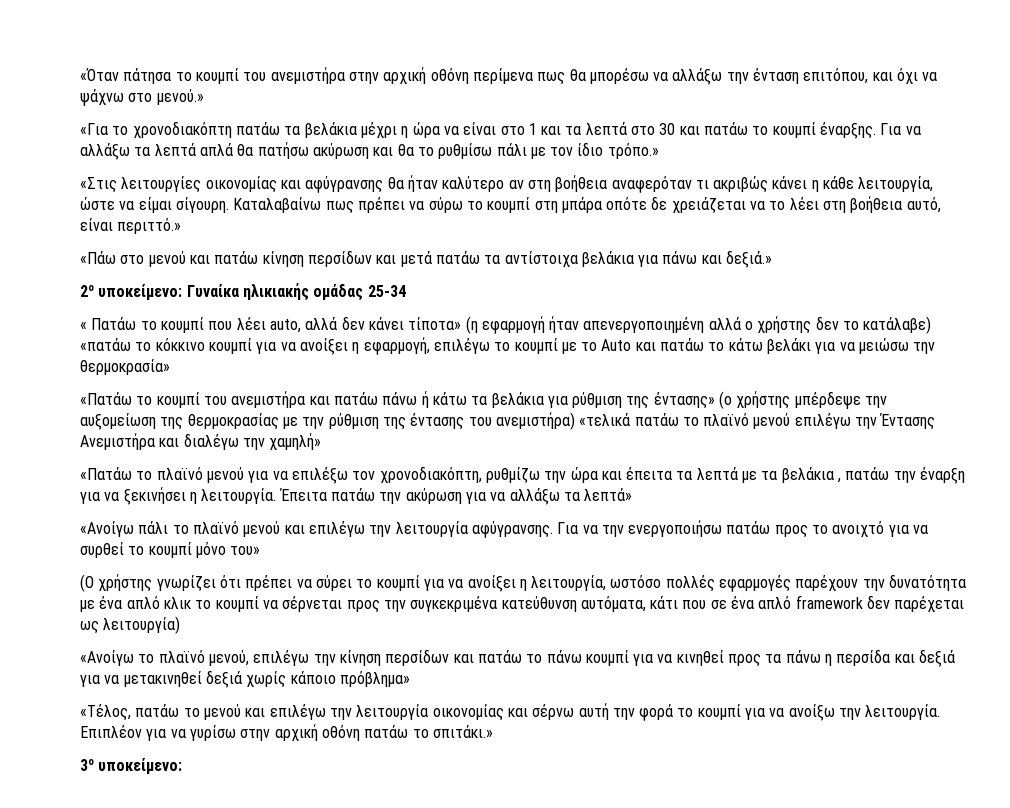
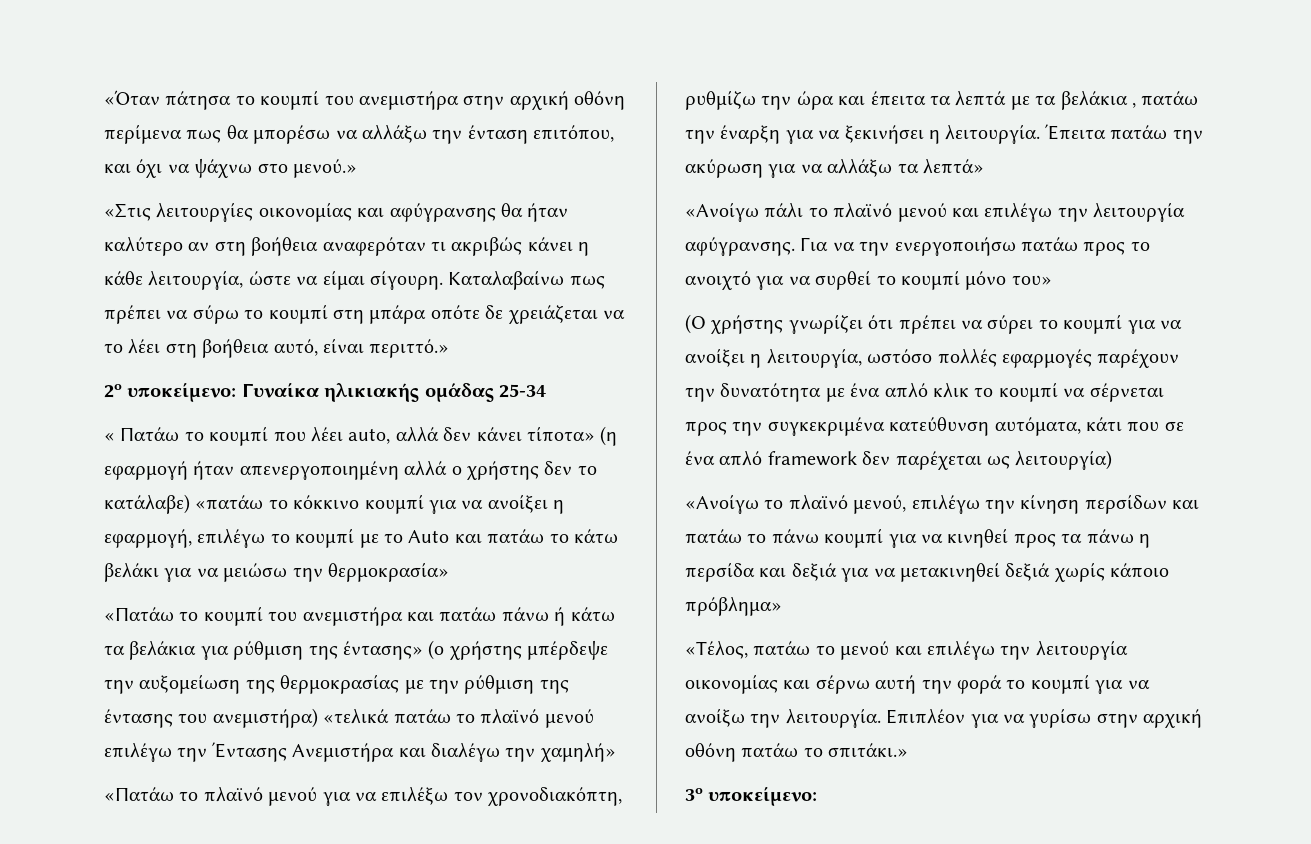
[80,121,921,139] [80,142,659,160] // «Για το χρονοδιακόπτη πατάω τα βελάκια μέχρι η ώρα να είναι στο 1 και τα λεπτά στο 30 και πατάω το κουμπί έναρξης. Για να αλλάξω τα λεπτά απλά θα πατήσω ακύρωση και θα το ρυθμίσω πάλι με τον ίδιο τρόπο.» -> (357, 168) none
[80,250,773,268] // «Πάω στο μενού και πατάω κίνηση περσίδων και μετά πατάω τα αντίστοιχα βελάκια για πάνω και δεξιά.» -> (450, 348) none

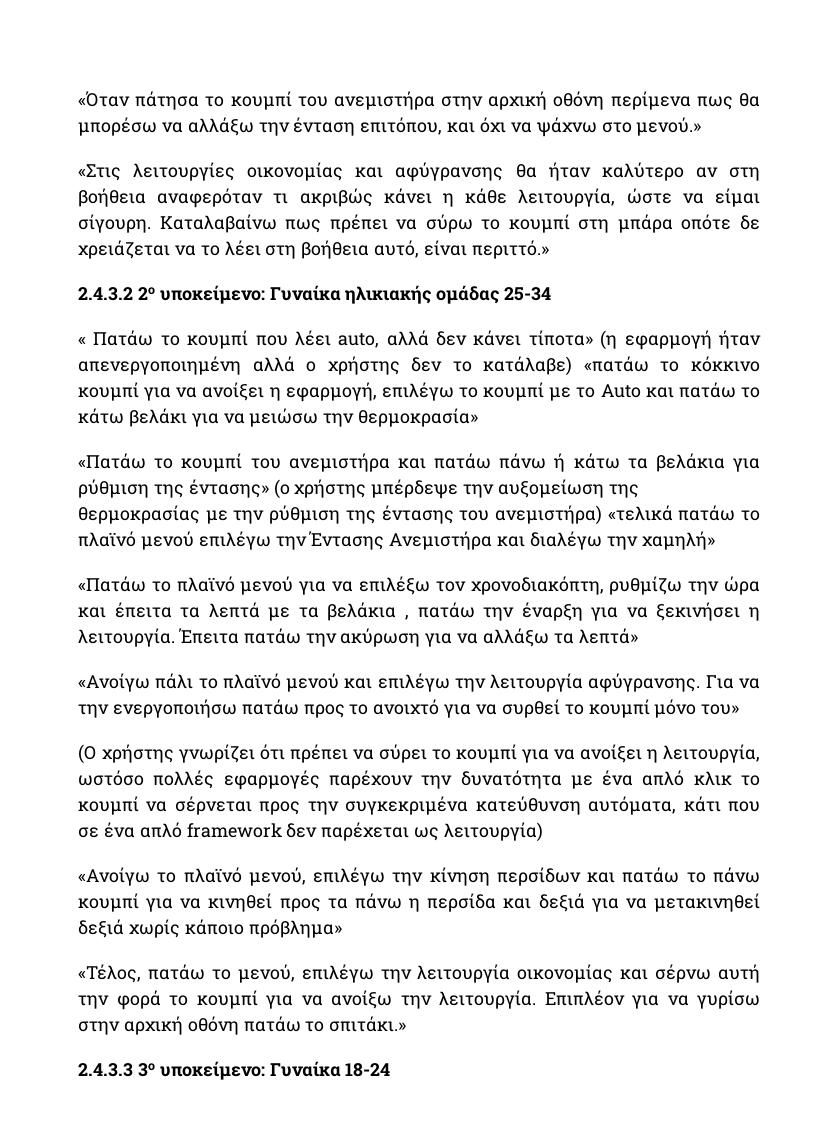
(450, 348) none -> [78,287,133,301] 2.4.3.2
[840,641,922,660] μενού και -> [237,964,295,983] μενού,
(909, 750) none -> [78,1063,133,1077] 2.4.3.3
(818, 796) none -> [269,1061,391,1077] Γυναίκα 18-24

